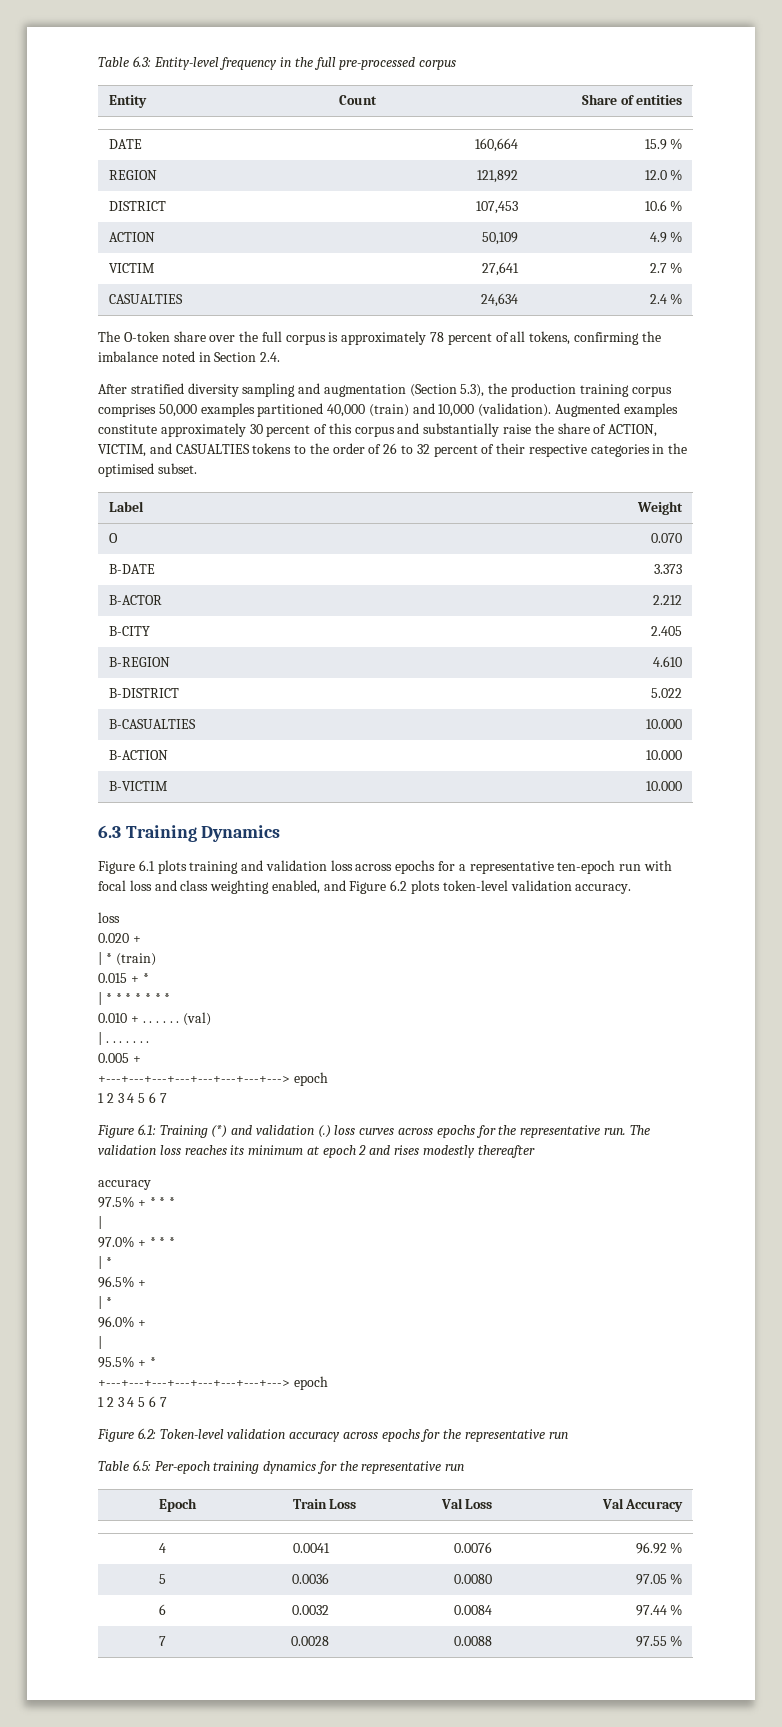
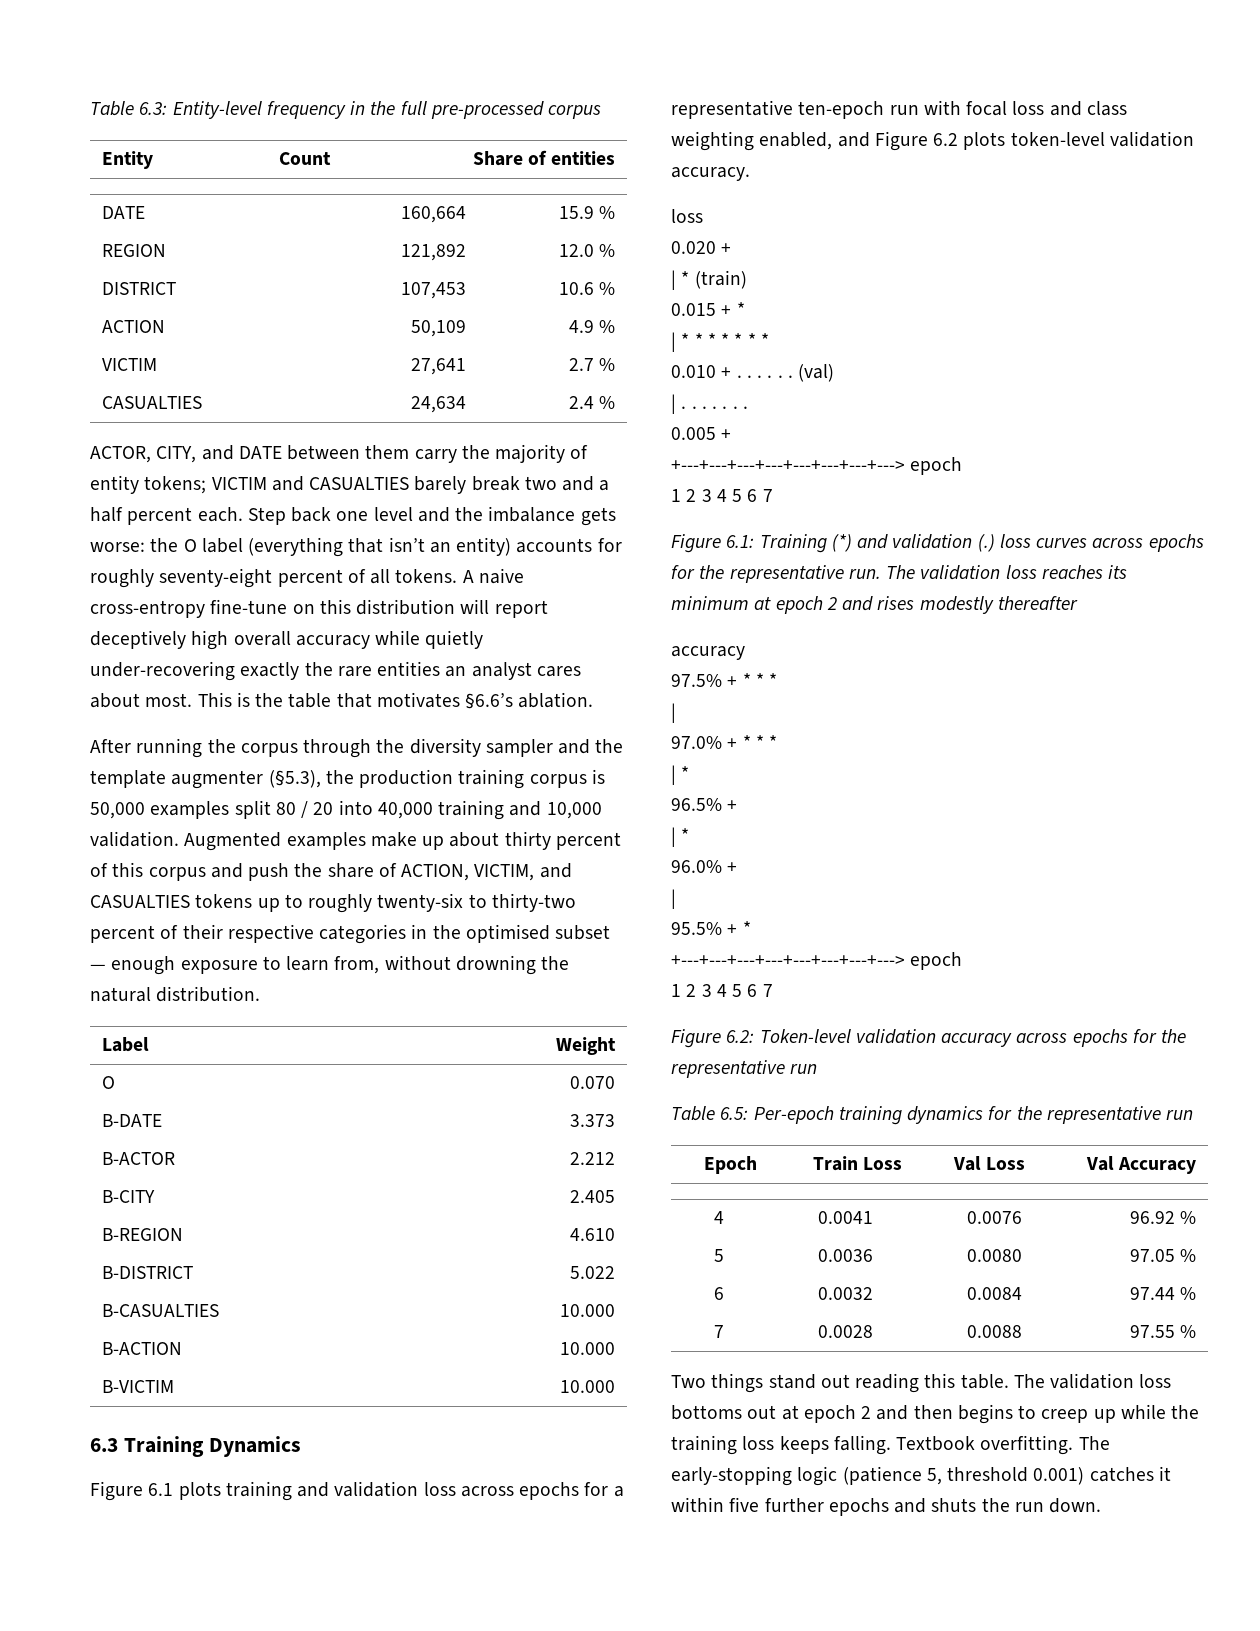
[98,331,661,345] [98,351,281,362] [98,383,485,397] The O-token share over the full corpus is approximately 78 percent of all tokens, confirming the imbalance noted in Section 2.4. // After stratified diversity sampling and augmentation (Section 5.3), -> [90,444,589,463] [90,475,610,494] [90,506,616,526] [90,537,622,557] [90,568,524,588] [90,599,548,618] [90,630,484,650] [90,661,581,681] [90,692,594,709] [90,738,624,758] [90,770,321,789] ACTOR, CITY, and DATE between them carry the majority of entity tokens; VICTIM and CASUALTIES barely break two and a half percent each. Step back one level and the imbalance gets worse: the O label (everything that isn’t an entity) accounts for roughly seventy-eight percent of all tokens. A naive cross-entropy fine-tune on this distribution will report deceptively high overall accuracy while quietly under-recovering exactly the rare entities an analyst cares about most. This is the table that motivates §6.6’s ablation. // After running the corpus through the diversity sampler and the template augmenter (§5.3),
[98,404,156,417] comprises -> [591,769,605,784] is
[257,403,409,417] partitioned 40,000 (train) -> [234,800,505,820] split 80 / 20 into 40,000 training
[478,403,552,417] (validation). -> [90,831,179,847] validation.
[98,423,263,437] constitute approximately 30 -> [370,831,551,850] make up about thirty
[423,423,532,437] substantially raise -> [248,863,290,881] push
[294,443,430,454] to the order of 26 to 32 -> [257,893,576,913] up to roughly twenty-six to thirty-two
[157,463,197,474] subset. -> [555,925,611,940] [90,955,570,975] [90,986,261,1002] subset — enough exposure to learn from, without drowning the natural distribution.
(683, 1641) none -> [671,1373,1172,1393] [671,1404,1200,1424] [671,1435,1110,1455] [671,1466,1171,1486] [671,1497,1102,1516] // Two things stand out reading this table. The validation loss bottoms out at epoch 2 and then begins to creep up while the training loss keeps falling. Textbook overfitting. The early-stopping logic (patience 5, threshold 0.001) catches it within five further epochs and shuts the run down.

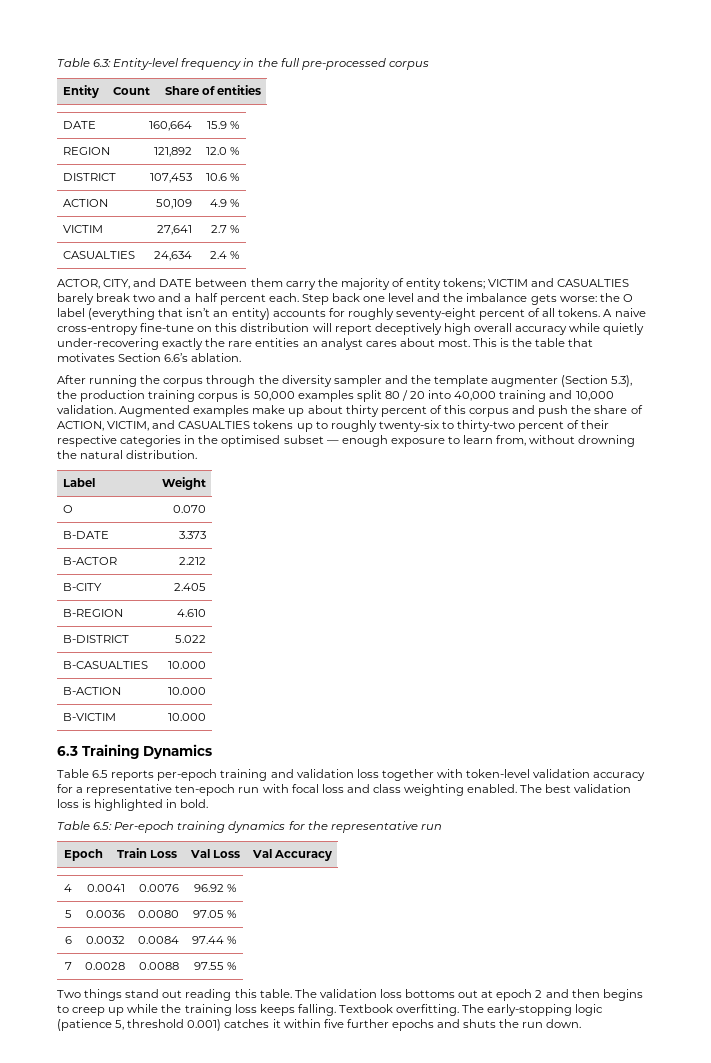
[465,693,514,709] §6.6’s -> [118,353,189,362] Section 6.6’s
[268,770,321,788] (§5.3), -> [561,375,633,387] (Section 5.3),
[90,1481,580,1501] Figure 6.1 plots training and validation loss across epochs -> [57,769,646,781] Table 6.5 reports per-epoch training and validation loss together with token-level validation accuracy
[759,131,1194,151] [671,167,750,181] [671,209,703,223] [671,241,732,254] [671,270,747,290] [671,302,745,316] [671,332,769,352] [671,364,835,382] [671,394,748,414] [671,427,732,440] [671,457,963,475] [671,489,773,502] [671,534,1204,553] [671,565,1128,583] [671,596,1078,614] [671,646,745,660] [671,673,778,687] [671,703,676,723] [671,735,778,749] [671,765,690,785] [671,798,738,811] [671,827,690,847] [671,860,738,873] [671,889,676,909] [671,921,751,935] [671,952,963,970] [671,984,773,997] [671,1029,1187,1048] [671,1060,818,1078] enabled, and Figure 6.2 plots token-level validation accuracy. // loss // 0.020 + // | * (train) // 0.015 + * // | * * * * * * * // 0.010 + . . . . . . (val) // | . . . . . . . // 0.005 + // +---+---+---+---+---+---+---+---> epoch // 1 2 3 4 5 6 7 // Figure 6.1: Training (*) and validation (.) loss curves across epochs for the representative run. The validation loss reaches its minimum at epoch 2 and rises modestly thereafter // accuracy // 97.5% + * * * // | // 97.0% + * * * // | * // 96.5% + // | * // 96.0% + // | // 95.5% + * // +---+---+---+---+---+---+---+---> epoch // 1 2 3 4 5 6 7 // Figure 6.2: Token-level validation accuracy across epochs for the representative run -> [467,784,632,793] [57,799,209,811] enabled. The best validation loss is highlighted in bold.

